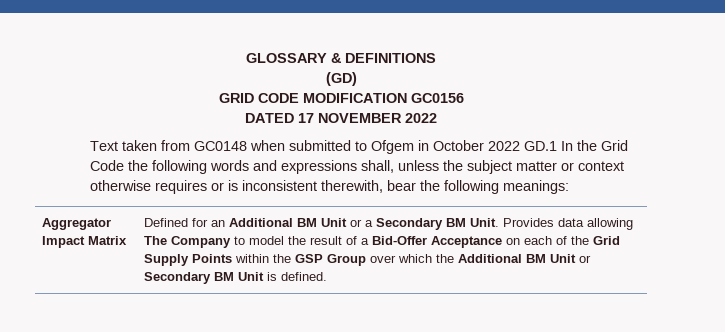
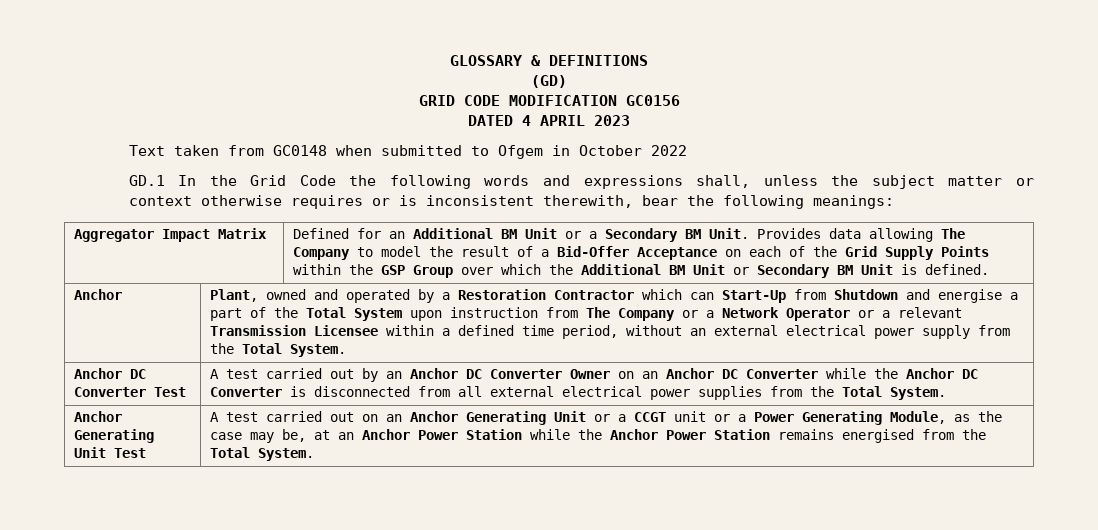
[298,113,437,123] 17 NOVEMBER 2022 -> [522,115,630,126] 4 APRIL 2023
(520, 146) none -> (687, 150) //
(327, 276) none -> [74,289,123,300] [210,289,1019,303] [210,307,963,321] [210,325,1011,339] [210,343,347,357] [74,368,147,379] [74,387,187,397] [210,368,979,382] [210,386,947,400] [74,411,123,422] [74,429,155,443] [74,447,147,458] [210,411,1003,425] [210,429,987,443] [210,447,315,461] // Anchor | Plant, owned and operated by a Restoration Contractor which can Start-Up from Shutdown and energise a part of the Total System upon instruction from The Company or a Network Operator or a relevant Transmission Licensee within a defined time period, without an external electrical power supply from the Total System. // Anchor DC Converter Test | A test carried out by an Anchor DC Converter Owner on an Anchor DC Converter while the Anchor DC Converter is disconnected from all external electrical power supplies from the Total System. // Anchor Generating Unit Test | A test carried out on an Anchor Generating Unit or a CCGT unit or a Power Generating Module, as the case may be, at an Anchor Power Station while the Anchor Power Station remains energised from the Total System.

